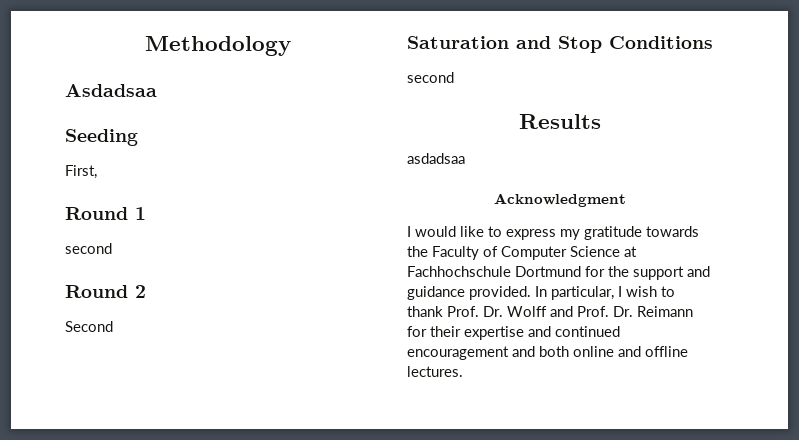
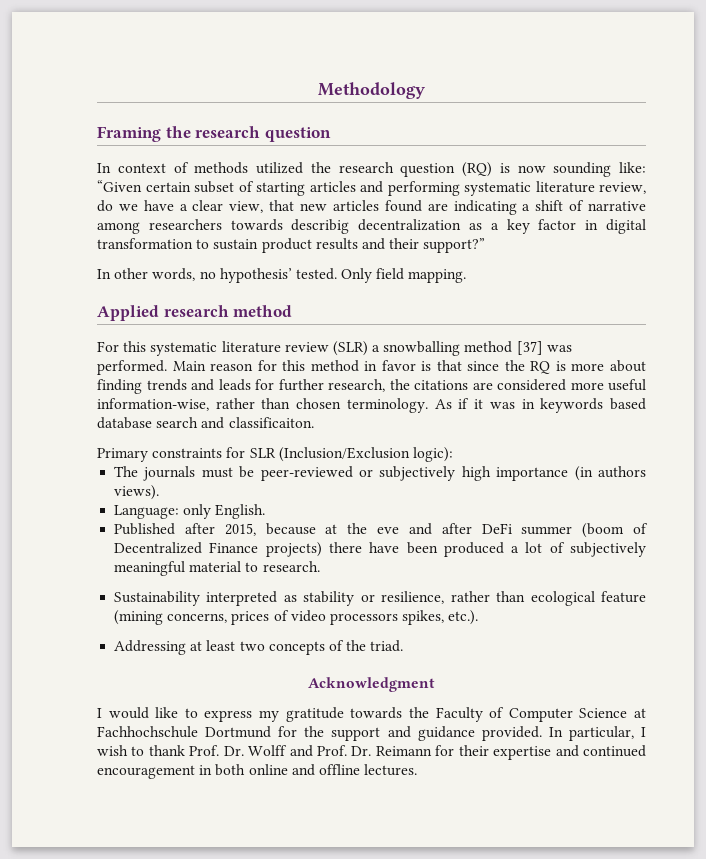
[65,84,157,97] [65,129,138,146] [65,165,97,179] [65,207,146,220] [65,243,112,254] [65,285,146,298] [65,321,113,332] [407,36,713,53] [407,72,454,83] [519,114,601,129] [407,153,465,164] Asdadsaa // Seeding // First, // Round 1 // second // Round 2 // Second // Saturation and Stop Conditions // second // Results // asdadsaa -> [97,126,331,142] [97,162,646,177] [97,180,646,196] [97,200,647,215] [97,219,646,234] [97,238,486,253] [97,268,467,283] [97,305,293,321] [97,341,572,356] [97,360,647,375] [97,379,646,394] [97,398,647,413] [97,417,314,429] [97,447,453,462] [114,466,646,481] [114,485,160,500] [114,504,266,519] [114,523,648,538] [114,542,647,557] [114,561,320,576] [114,591,646,606] [114,610,479,625] [114,640,404,655] Framing the research question // In context of methods utilized the research question (RQ) is now sounding like: “Given certain subset of starting articles and performing systematic literature review, do we have a clear view, that new articles found are indicating a shift of narrative among researchers towards describig decentralization as a key factor in digital transformation to sustain product results and their support?” // In other words, no hypothesis’ tested. Only field mapping. // Applied research method // For this systematic literature review (SLR) a snowballing method [37] was performed. Main reason for this method in favor is that since the RQ is more about finding trends and leads for further research, the citations are considered more useful information-wise, rather than chosen terminology. As if it was in keywords based database search and classificaiton. // Primary constraints for SLR (Inclusion/Exclusion logic): // The journals must be peer-reviewed or subjectively high importance (in authors views). // Language: only English. // Published after 2015, because at the eve and after DeFi summer (boom of Decentralized Finance projects) there have been produced a lot of subjectively meaningful material to research. // Sustainability interpreted as stability or resilience, rather than ecological feature (mining concerns, prices of video processors spikes, etc.). // Addressing at least two concepts of the triad.
[512,346,535,357] and -> [199,765,213,775] in

